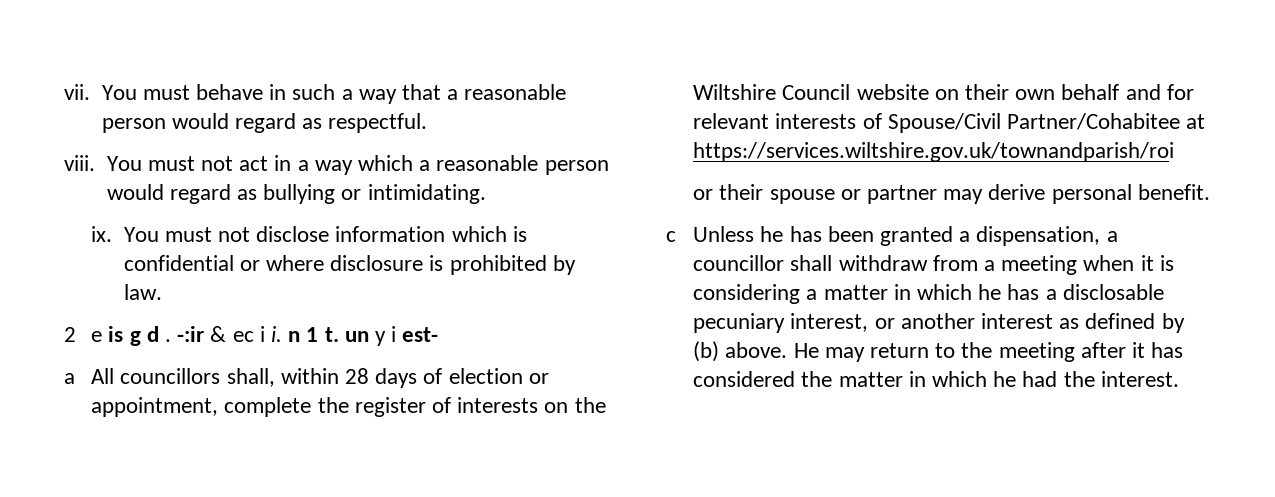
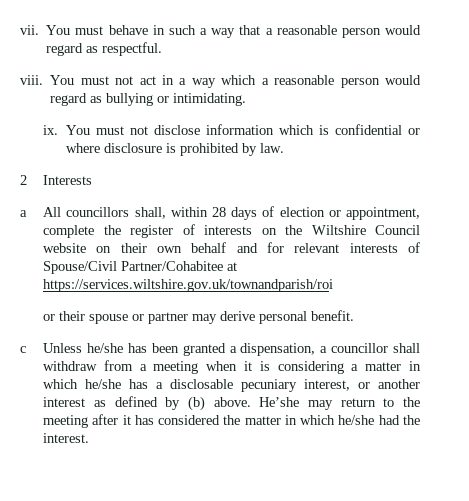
[91,326,439,346] e is g d . -:ir & ec i i. n 1 t. un y i est- -> [43,175,93,185] Interests
[760,226,784,242] he -> [87,343,124,353] he/she
[978,284,1002,300] he -> [85,379,122,389] he/she
[793,343,819,358] He -> [259,397,300,407] He’she
[993,371,1017,387] he -> [338,415,375,425] he/she

